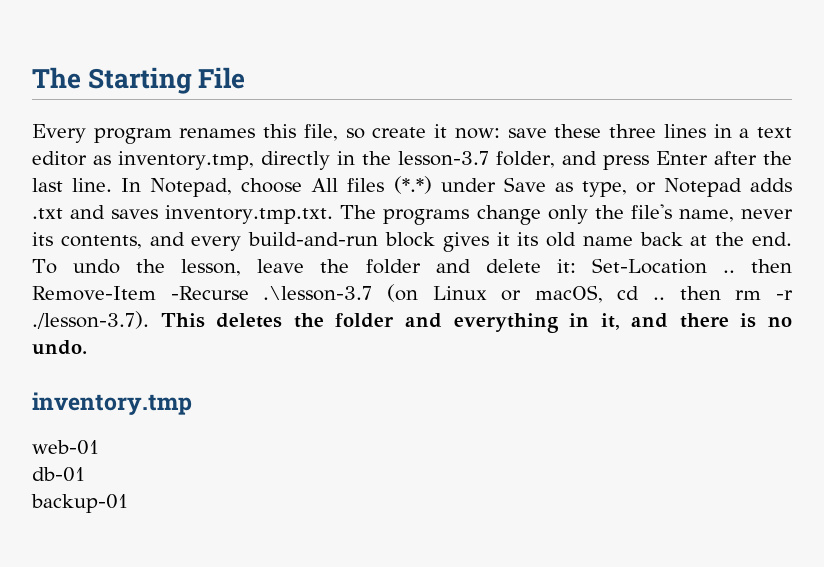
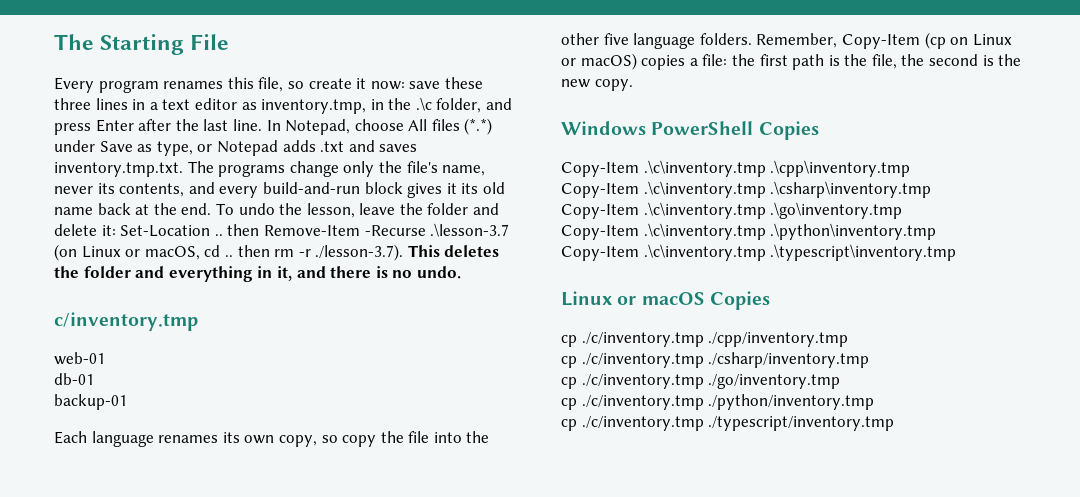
[260,151,330,170] directly -> (367, 106) none
[397,151,489,166] lesson-3.7 -> [415,97,432,111] .\c
[32,392,192,415] inventory.tmp -> [54,312,198,331] c/inventory.tmp
(128, 503) none -> [54,431,490,447] [561,32,1012,49] [561,53,1022,70] [561,79,633,91] [561,121,819,140] [561,160,911,177] [561,181,932,198] [561,202,903,219] [561,223,937,240] [561,244,957,261] [561,291,770,310] [561,332,849,347] [561,352,870,368] [561,374,841,389] [561,394,875,410] [561,416,895,431] // Each language renames its own copy, so copy the file into the other five language folders. Remember, Copy-Item (cp on Linux or macOS) copies a file: the first path is the file, the second is the new copy. // Windows PowerShell Copies // Copy-Item .\c\inventory.tmp .\cpp\inventory.tmp // Copy-Item .\c\inventory.tmp .\csharp\inventory.tmp // Copy-Item .\c\inventory.tmp .\go\inventory.tmp // Copy-Item .\c\inventory.tmp .\python\inventory.tmp // Copy-Item .\c\inventory.tmp .\typescript\inventory.tmp // Linux or macOS Copies // cp ./c/inventory.tmp ./cpp/inventory.tmp // cp ./c/inventory.tmp ./csharp/inventory.tmp // cp ./c/inventory.tmp ./go/inventory.tmp // cp ./c/inventory.tmp ./python/inventory.tmp // cp ./c/inventory.tmp ./typescript/inventory.tmp

